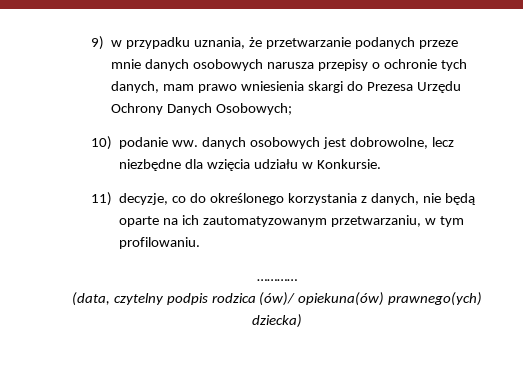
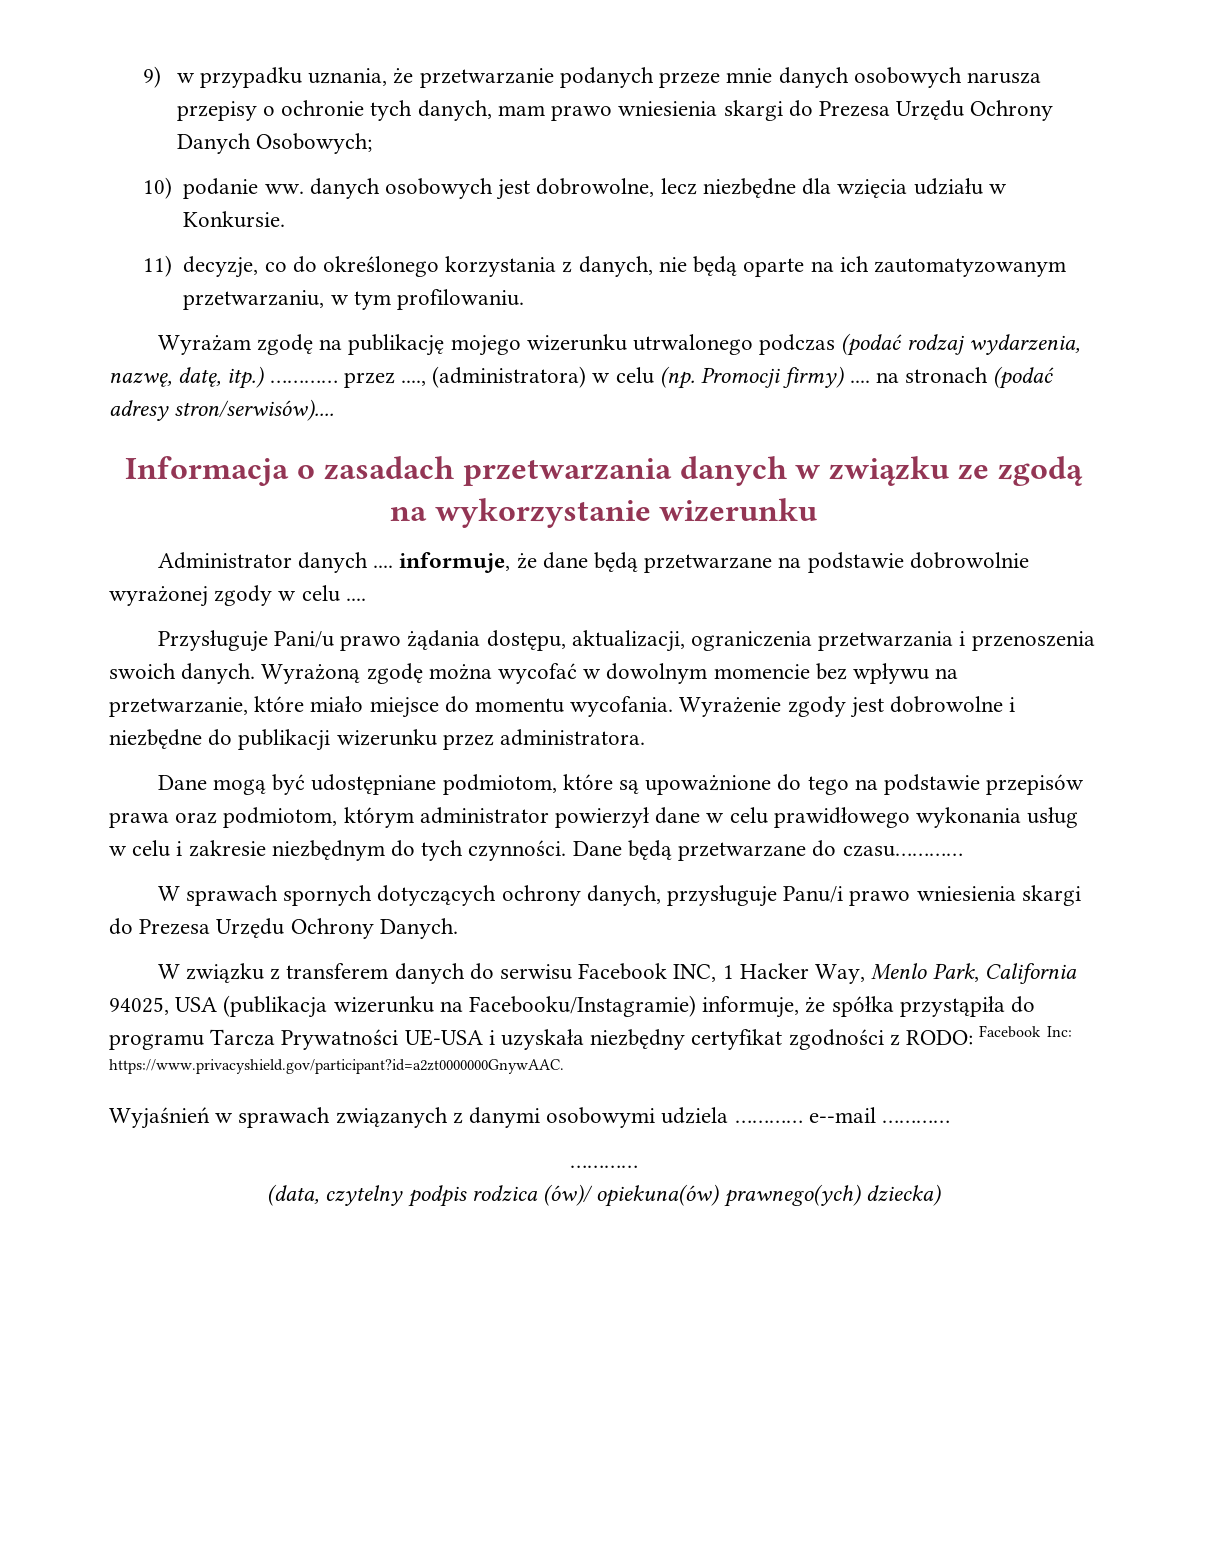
(201, 243) none -> [157,333,1080,356] [109,366,1055,389] [109,399,335,421] [125,456,1083,486] [389,498,818,528] [157,552,1029,573] [109,585,366,607] [157,630,1095,652] [109,663,959,684] [109,696,1016,718] [109,729,646,751] [157,774,1085,795] [109,807,1079,828] [109,840,963,861] [157,885,1081,907] [109,918,458,939] [157,963,1077,984] [109,995,1036,1018] [109,1025,1072,1050] [109,1059,564,1074] [109,1107,951,1129] // Wyrażam zgodę na publikację mojego wizerunku utrwalonego podczas (podać rodzaj wydarzenia, nazwę, datę, itp.) ………… przez ...., (administratora) w celu (np. Promocji firmy) .... na stronach (podać adresy stron/serwisów).... // Informacja o zasadach przetwarzania danych w związku ze zgodą na wykorzystanie wizerunku // Administrator danych .... informuje, że dane będą przetwarzane na podstawie dobrowolnie wyrażonej zgody w celu .... // Przysługuje Pani/u prawo żądania dostępu, aktualizacji, ograniczenia przetwarzania i przenoszenia swoich danych. Wyrażoną zgodę można wycofać w dowolnym momencie bez wpływu na przetwarzanie, które miało miejsce do momentu wycofania. Wyrażenie zgody jest dobrowolne i niezbędne do publikacji wizerunku przez administratora. // Dane mogą być udostępniane podmiotom, które są upoważnione do tego na podstawie przepisów prawa oraz podmiotom, którym administrator powierzył dane w celu prawidłowego wykonania usług w celu i zakresie niezbędnym do tych czynności. Dane będą przetwarzane do czasu………… // W sprawach spornych dotyczących ochrony danych, przysługuje Panu/i prawo wniesienia skargi do Prezesa Urzędu Ochrony Danych. // W związku z transferem danych do serwisu Facebook INC, 1 Hacker Way, Menlo Park, California 94025, USA (publikacja wizerunku na Facebooku/Instagramie) informuje, że spółka przystąpiła do programu Tarcza Prywatności UE-USA i uzyskała niezbędny certyfikat zgodności z RODO: Facebook Inc: https://www.privacyshield.gov/participant?id=a2zt0000000GnywAAC. // Wyjaśnień w sprawach związanych z danymi osobowymi udziela ………… e--mail …………

